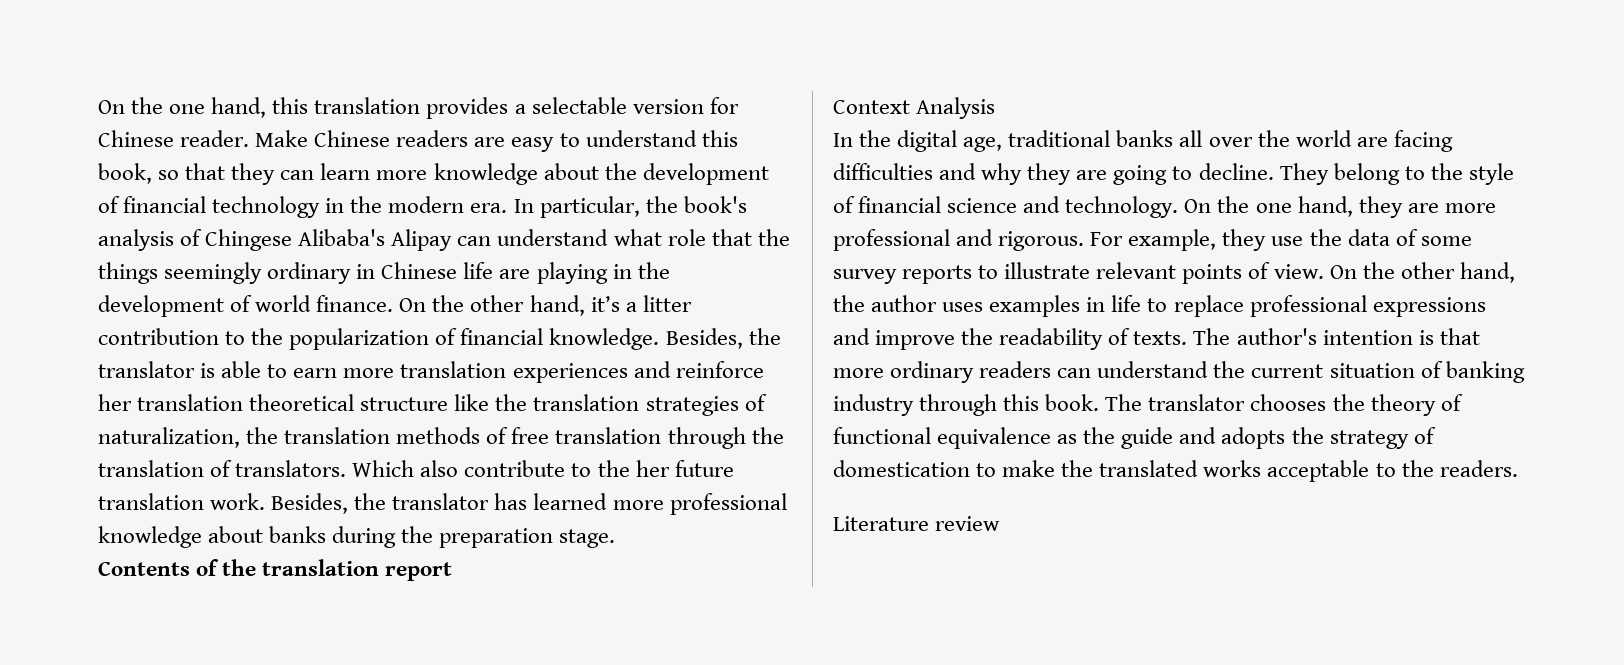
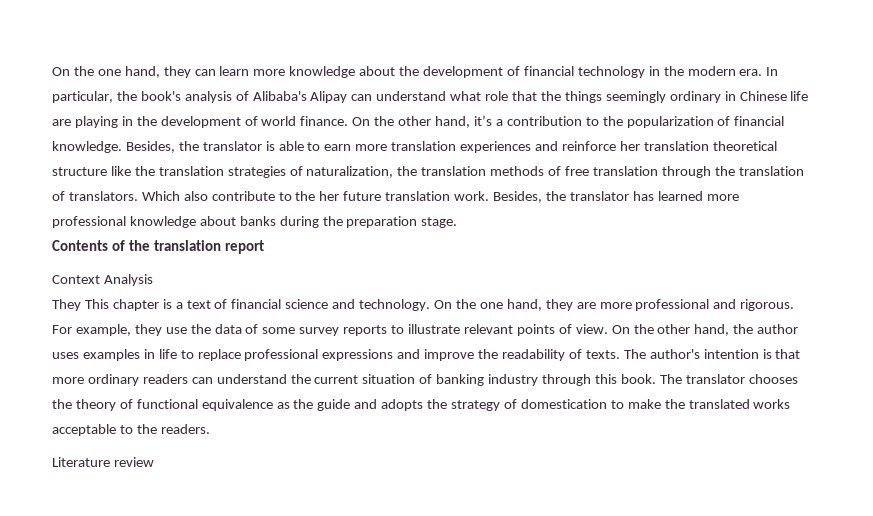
[98,97,739,119] [98,130,738,152] [98,163,226,184] On the one hand, this translation provides a selectable version for Chinese reader. Make Chinese readers are easy to understand this book, so that -> [52,66,160,78] On the one hand,
[205,229,293,251] Chingese -> (249, 96) none
[642,295,692,312] litter -> (503, 122) none
[833,130,1453,152] [833,163,1514,185] In the digital age, traditional banks all over the world are facing difficulties and why they are going to decline. They belong to the style -> [52,299,211,311] They This chapter is a text

